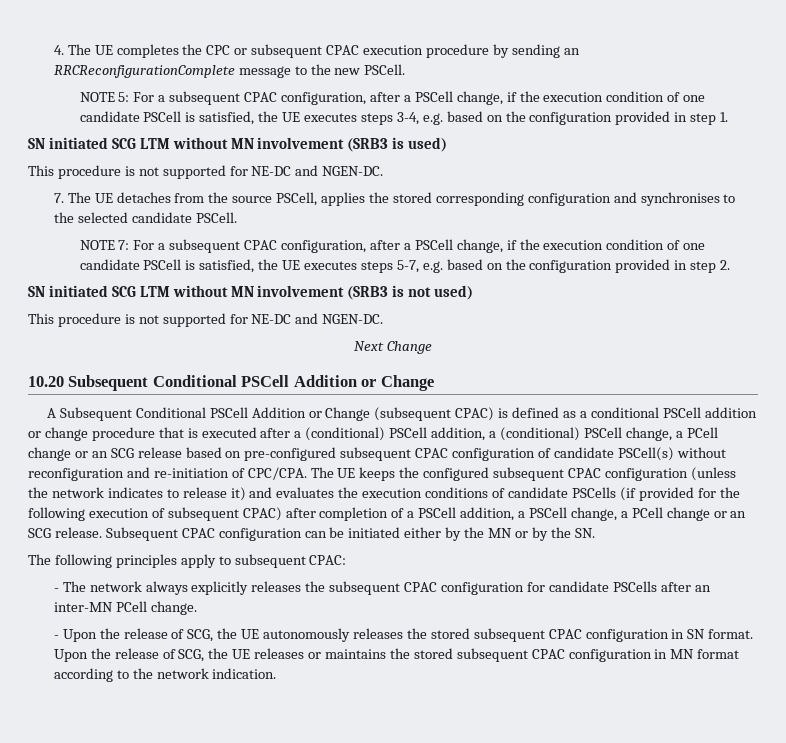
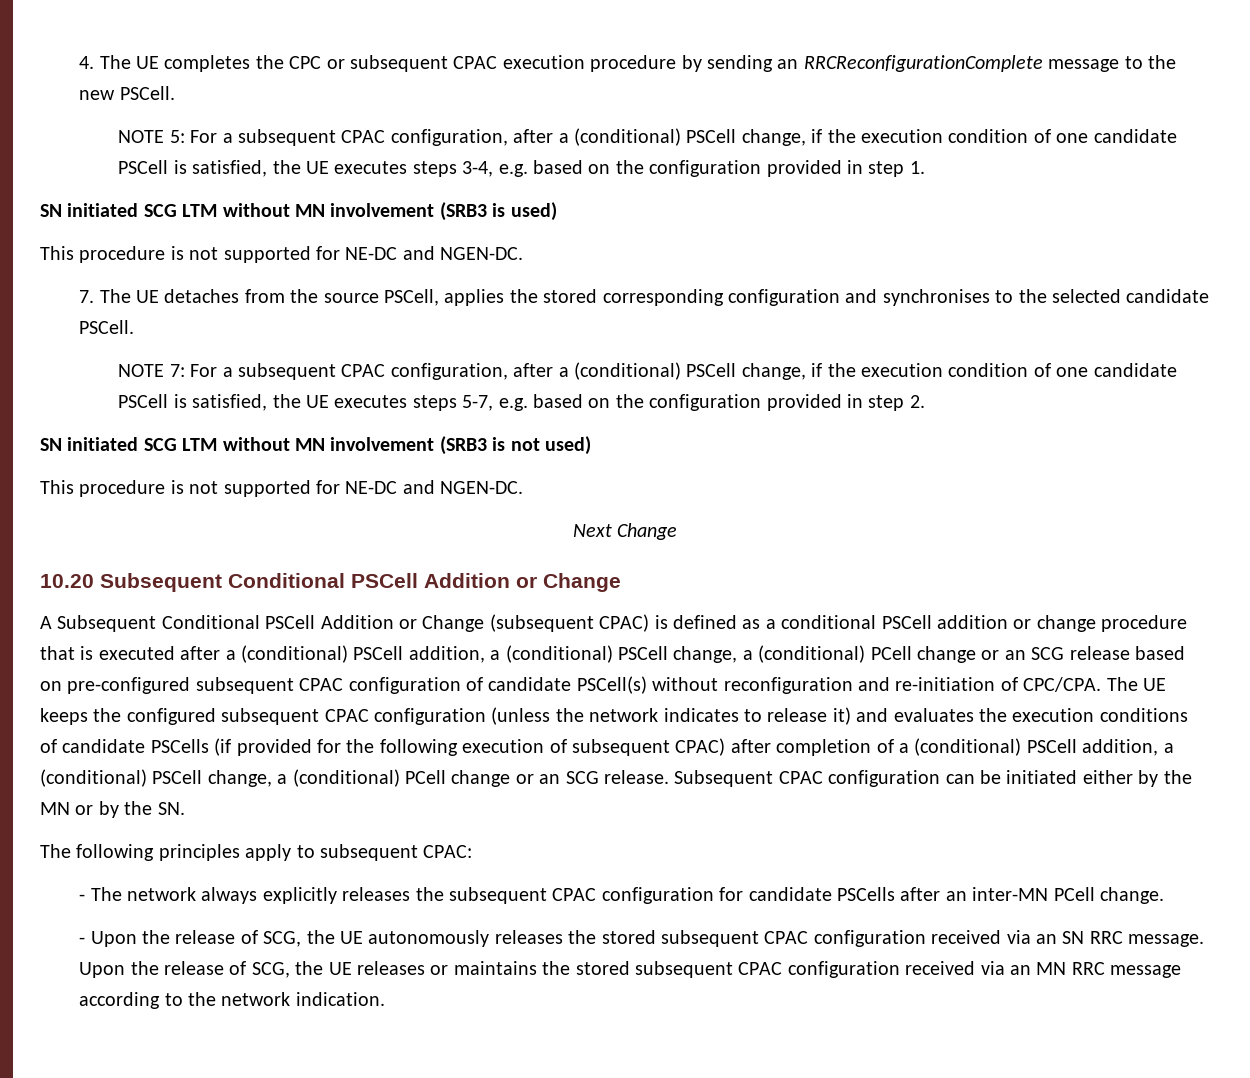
(411, 98) none -> [573,128,681,146] (conditional)
(411, 246) none -> [573,362,681,380] (conditional)
(683, 434) none -> [758,645,866,663] (conditional)
[418,507,628,521] PSCell addition, a PSCell change, a -> [914,738,1174,756] [40,769,400,787] (conditional) PSCell addition, a (conditional) PSCell change, a (conditional)
[671,629,754,639] in SN format. -> [931,930,1205,947] received via an SN RRC message.
[654,649,740,659] in MN format -> [905,961,1182,978] received via an MN RRC message

